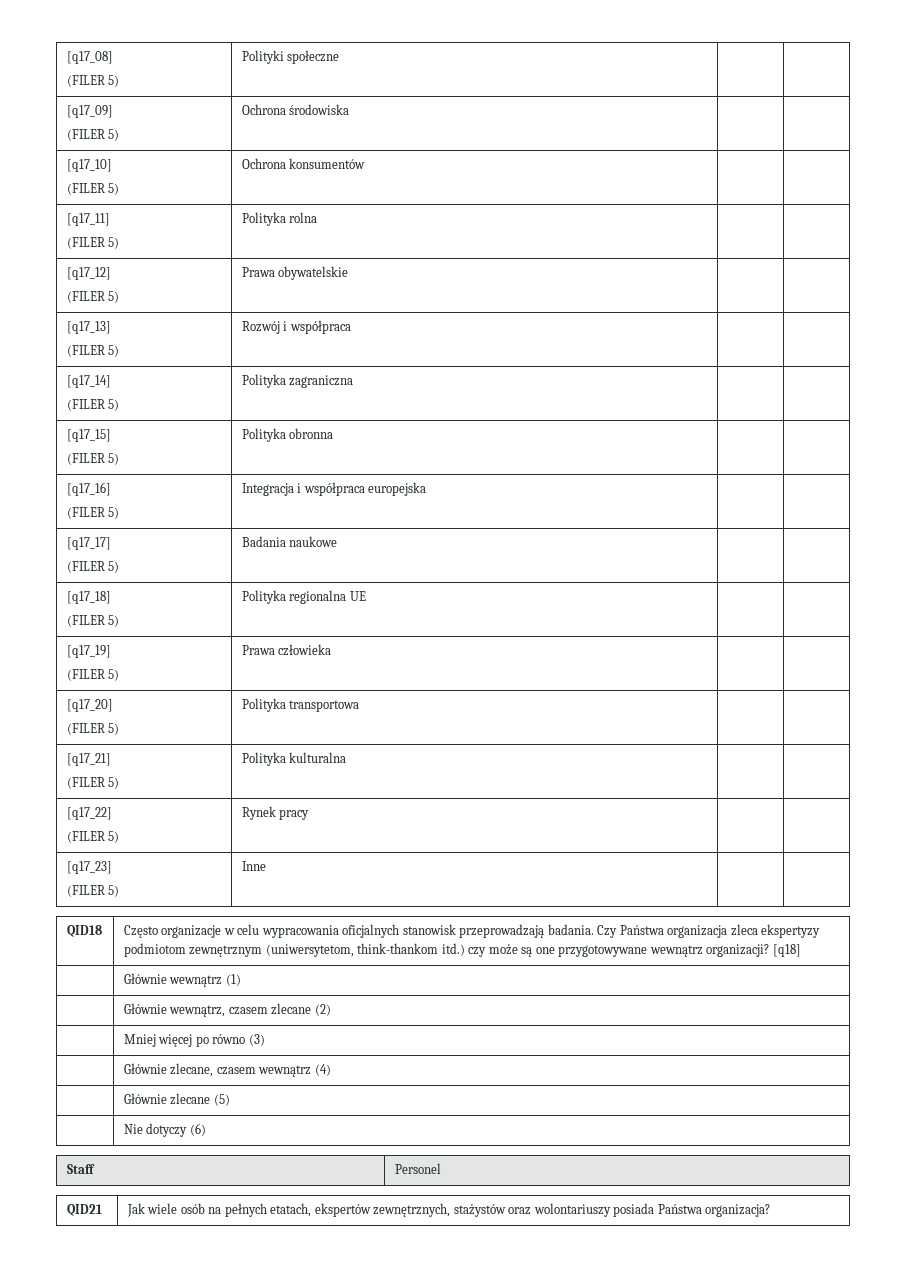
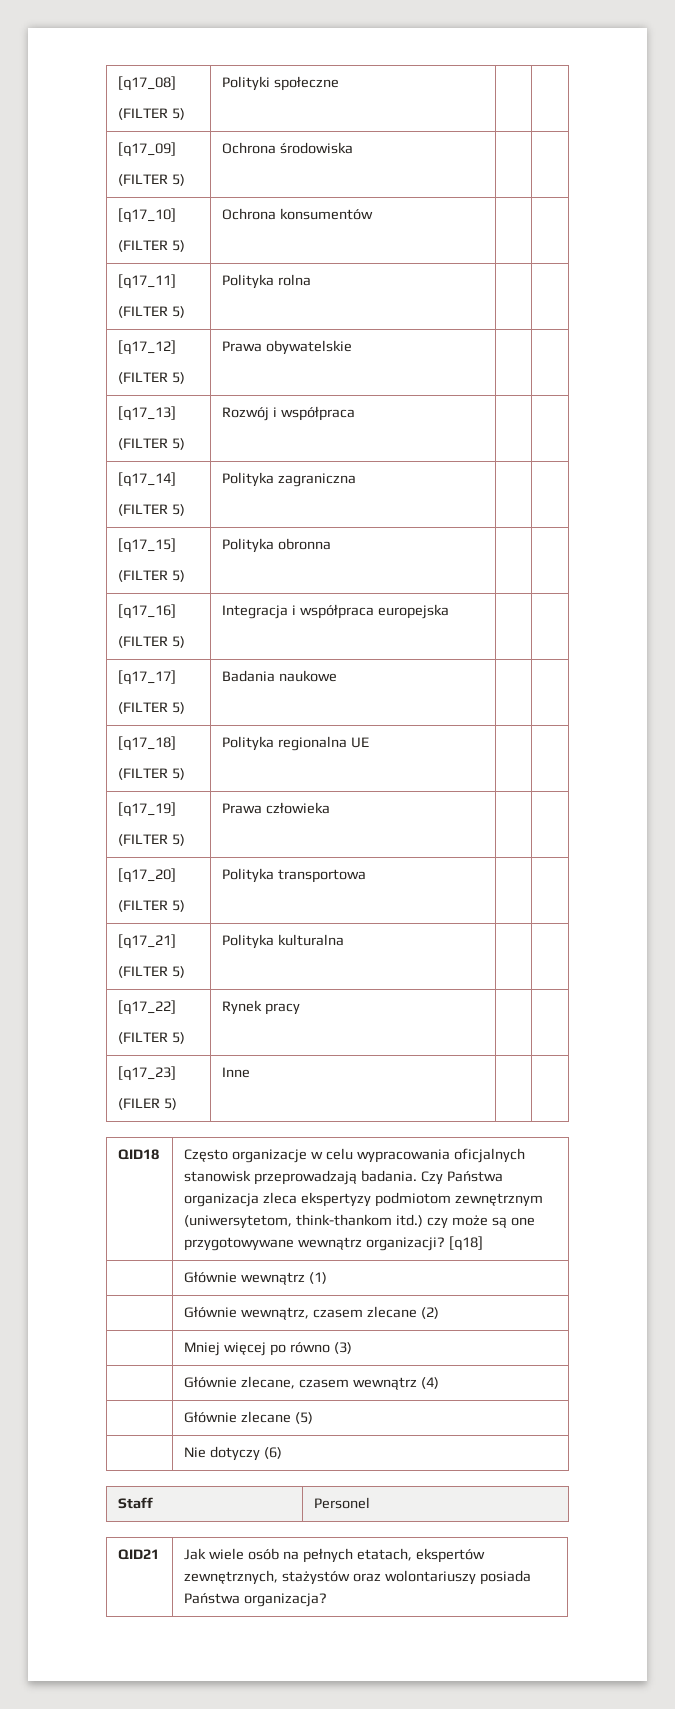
[66,75,105,87] (FILER -> [118,108,169,120] (FILTER
[66,129,105,141] (FILER -> [118,174,169,186] (FILTER
[66,183,105,195] (FILER -> [118,240,169,252] (FILTER
[66,237,105,249] (FILER -> [118,306,169,318] (FILTER
[66,291,105,303] (FILER -> [118,372,169,384] (FILTER
[66,345,105,357] (FILER -> [118,438,169,450] (FILTER
[66,399,105,411] (FILER -> [118,504,169,516] (FILTER
[66,453,105,465] (FILER -> [118,570,169,582] (FILTER
[66,507,105,519] (FILER -> [118,636,169,648] (FILTER
[66,561,105,573] (FILER -> [118,702,169,714] (FILTER
[66,615,105,627] (FILER -> [118,768,169,780] (FILTER
[66,669,105,681] (FILER -> [118,834,169,846] (FILTER
[66,723,105,735] (FILER -> [118,900,169,912] (FILTER
[66,777,105,789] (FILER -> [118,966,169,978] (FILTER
[66,831,105,843] (FILER -> [118,1032,169,1044] (FILTER

